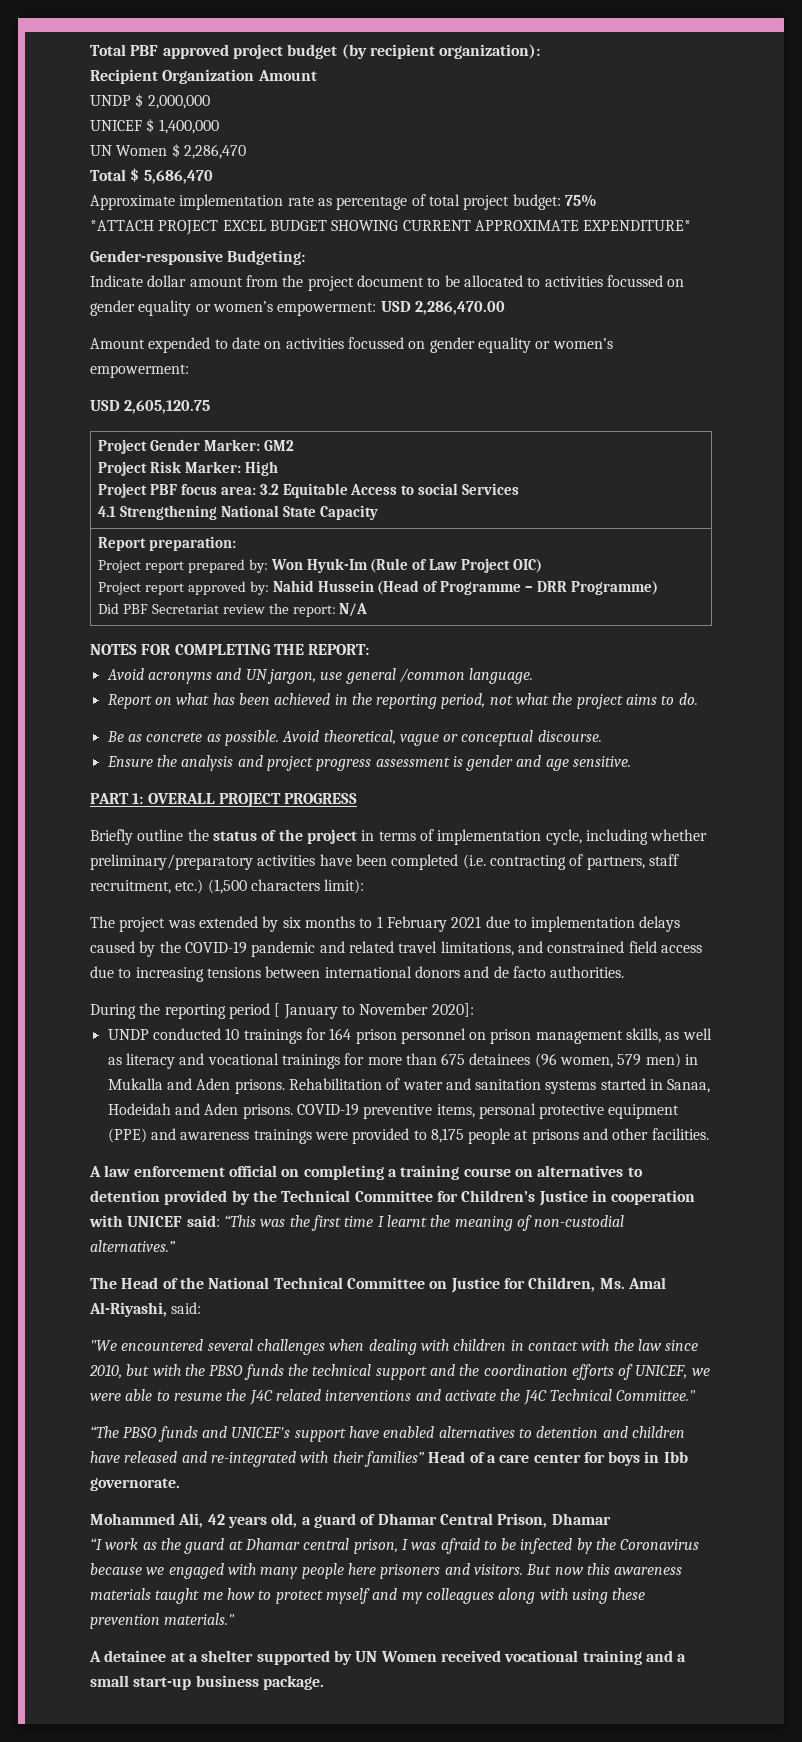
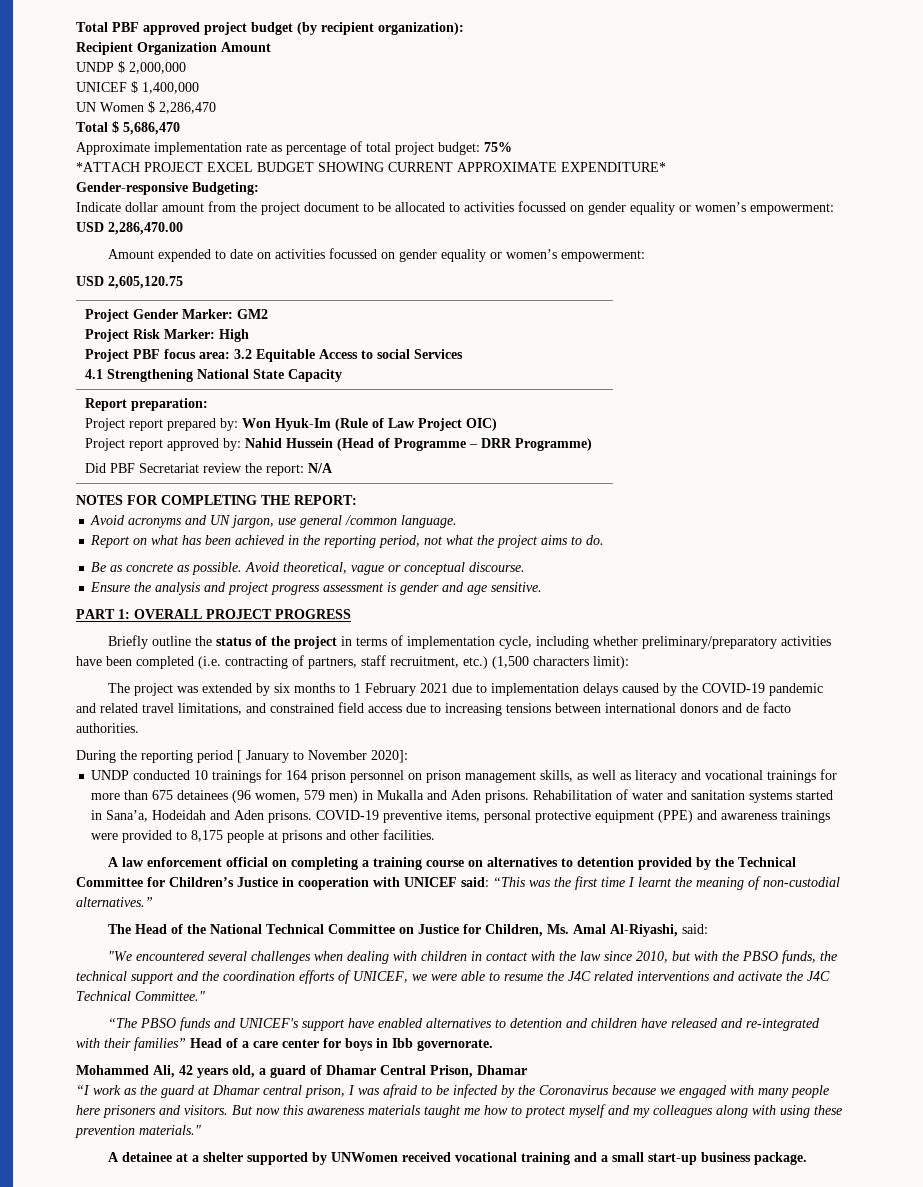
[667,1079,711,1093] Sanaa, -> [106,810,149,822] Sana’a,
[243,1364,284,1380] funds -> [782,950,817,964] funds,
[355,1651,437,1662] UN Women -> [331,1152,399,1162] UNWomen

